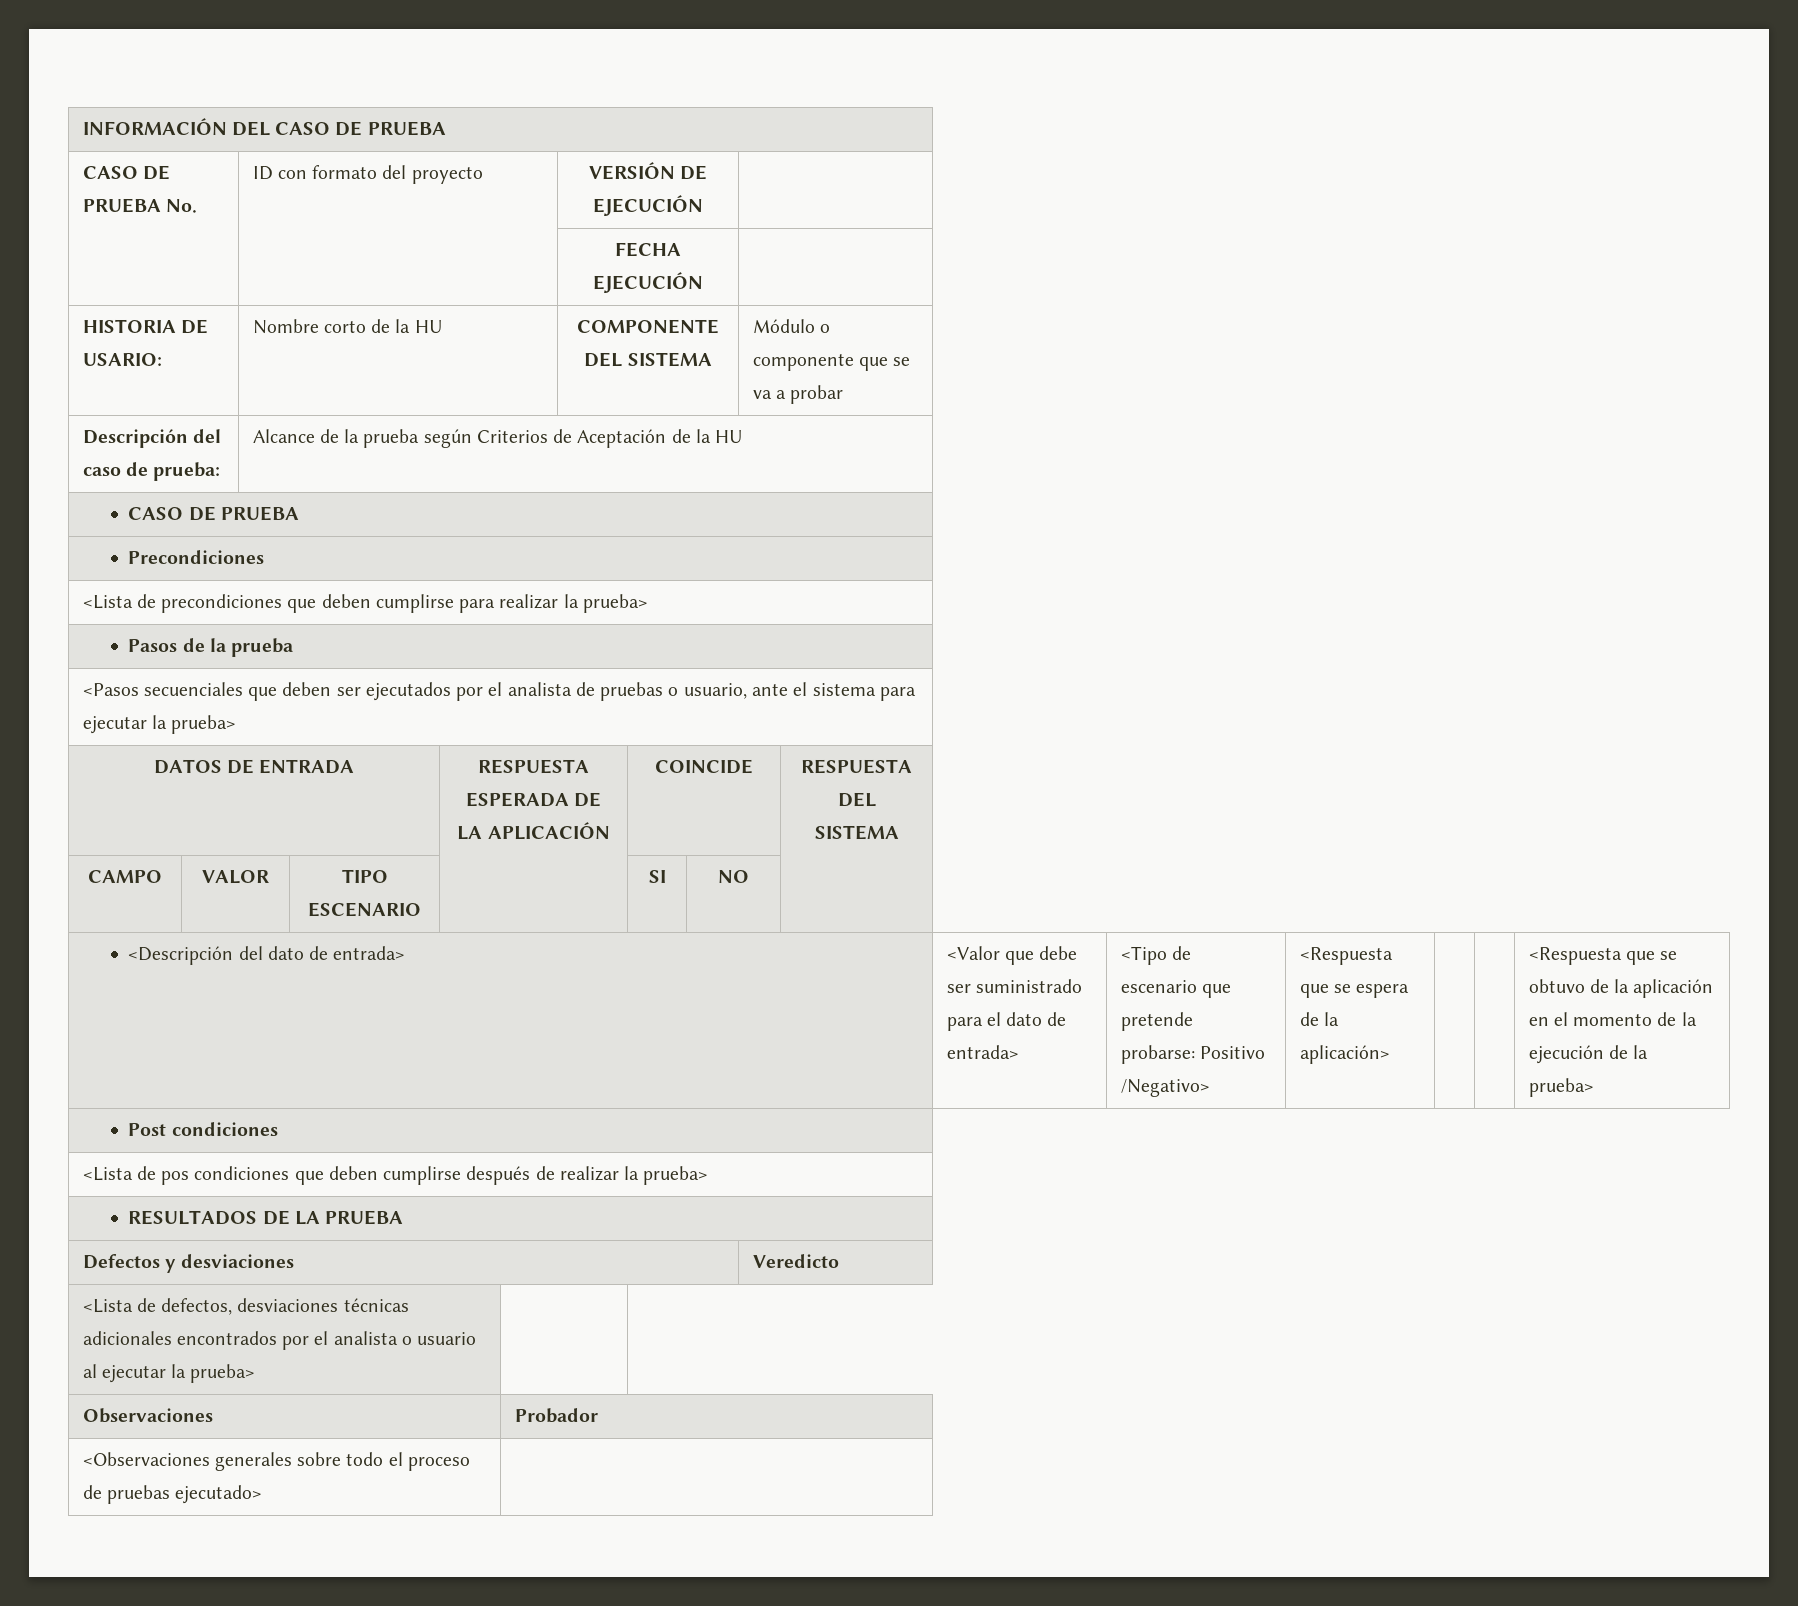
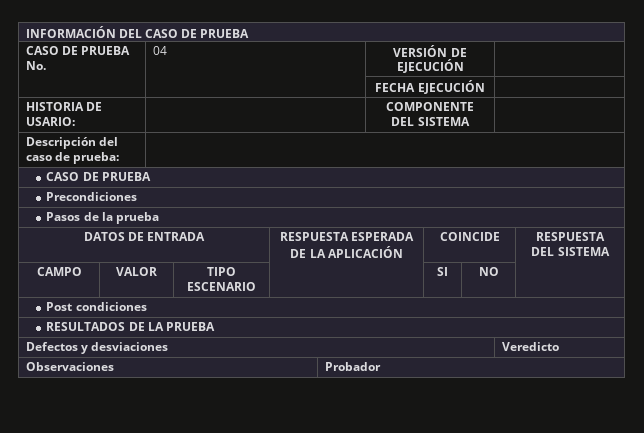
[252,165,483,184] ID con formato del proyecto -> [153,46,168,55] 04
[252,319,443,334] [577,319,719,334] [584,352,712,367] [752,319,830,333] [752,353,911,371] [752,385,844,404] Nombre corto de la HU | COMPONENTE DEL SISTEMA | Módulo o componente que se va a probar -> [386,102,474,111] [391,117,470,126] | COMPONENTE DEL SISTEMA |
[252,429,744,448] [128,506,299,521] [128,550,265,564] [82,594,648,613] [128,638,294,657] [82,682,916,701] [82,715,237,734] Alcance de la prueba según Criterios de Aceptación de la HU // CASO DE PRUEBA // Precondiciones // <Lista de precondiciones que deben cumplirse para realizar la prueba> // Pasos de la prueba // <Pasos secuenciales que deben ser ejecutados por el analista de pruebas o usuario, ante el sistema para ejecutar la prueba> -> [46,172,151,181] [46,192,138,201] [46,212,159,224] // CASO DE PRUEBA // Precondiciones // Pasos de la prueba
[128,946,406,965] [946,946,1078,965] [946,979,1082,993] [946,1012,1067,1031] [946,1045,1019,1059] [1120,946,1191,965] [1120,980,1231,998] [1120,1012,1193,1031] [1120,1045,1265,1064] [1120,1079,1210,1097] [1299,947,1393,965] [1299,984,1410,998] [1299,1012,1339,1026] [1299,1045,1390,1064] [1528,947,1678,965] [1528,979,1714,998] [1528,1012,1697,1026] [1528,1045,1649,1064] [1528,1078,1594,1097] [128,1122,278,1136] [82,1166,709,1185] <Descripción del dato de entrada> | <Valor que debe ser suministrado para el dato de entrada> | <Tipo de escenario que pretende probarse: Positivo /Negativo> | <Respuesta que se espera de la aplicación> | | | <Respuesta que se obtuvo de la aplicación en el momento de la ejecución de la prueba> // Post condiciones // <Lista de pos condiciones que deben cumplirse después de realizar la prueba> -> [46,302,147,311] Post condiciones
[82,1298,409,1315] [82,1331,477,1350] [82,1364,256,1383] [82,1408,213,1423] [514,1408,598,1423] [82,1452,470,1471] [82,1485,263,1504] <Lista de defectos, desviaciones técnicas adicionales encontrados por el analista o usuario al ejecutar la prueba> | // Observaciones | Probador // <Observaciones generales sobre todo el proceso de pruebas ejecutado> | -> [26,362,115,371] [325,362,382,371] Observaciones | Probador

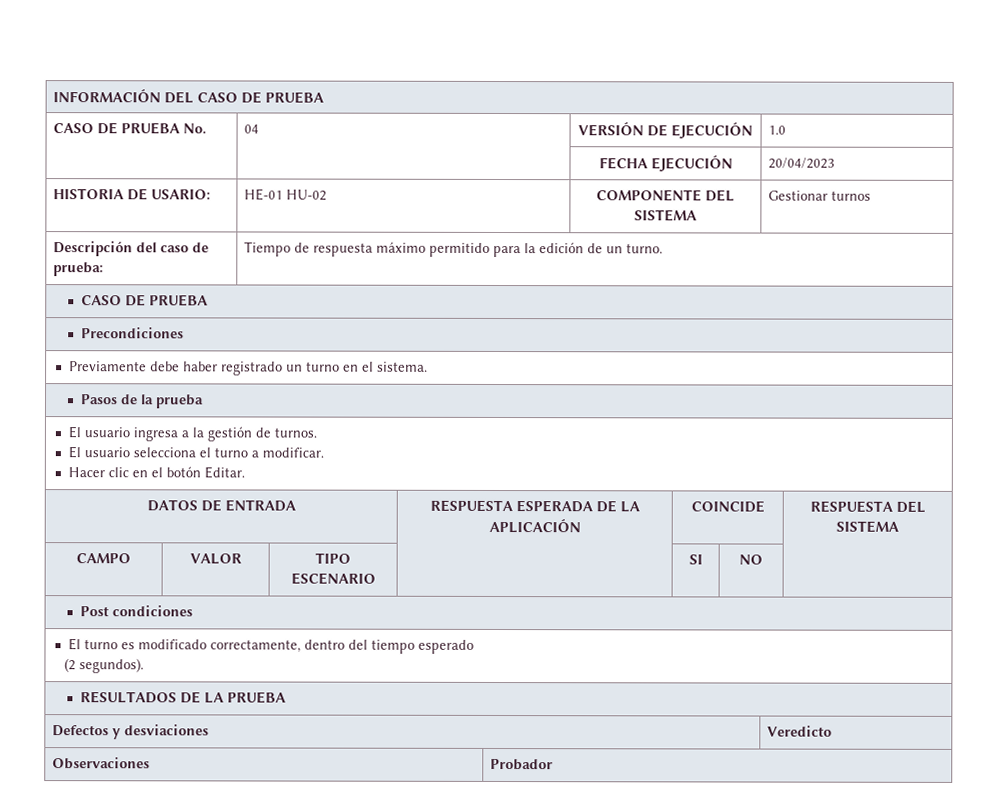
(464, 66) none -> [767,125,786,135] 1.0
(485, 87) none -> [767,157,835,169] 20/04/2023
(76, 121) none -> [243,188,327,201] HE-01 HU-02
(470, 121) none -> [767,190,871,201] Gestionar turnos
[46,172,151,181] [46,192,138,201] [46,212,159,224] // CASO DE PRUEBA // Precondiciones // Pasos de la prueba -> [243,241,663,258] [80,294,208,307] [80,327,184,339] [68,361,428,376] [79,394,204,409] [67,426,317,442] [67,446,324,459] [67,466,245,479] Tiempo de respuesta máximo permitido para la edición de un turno. // CASO DE PRUEBA // Precondiciones // Previamente debe haber registrado un turno en el sistema. // Pasos de la prueba // El usuario ingresa a la gestión de turnos. // El usuario selecciona el turno a modificar. // Hacer clic en el botón Editar.
(147, 306) none -> [67,638,474,654] [63,658,144,674] // El turno es modificado correctamente, dentro del tiempo esperado // (2 segundos).

